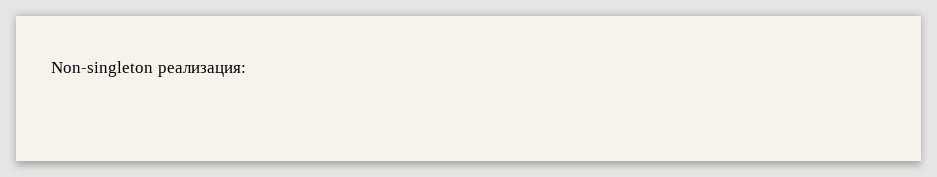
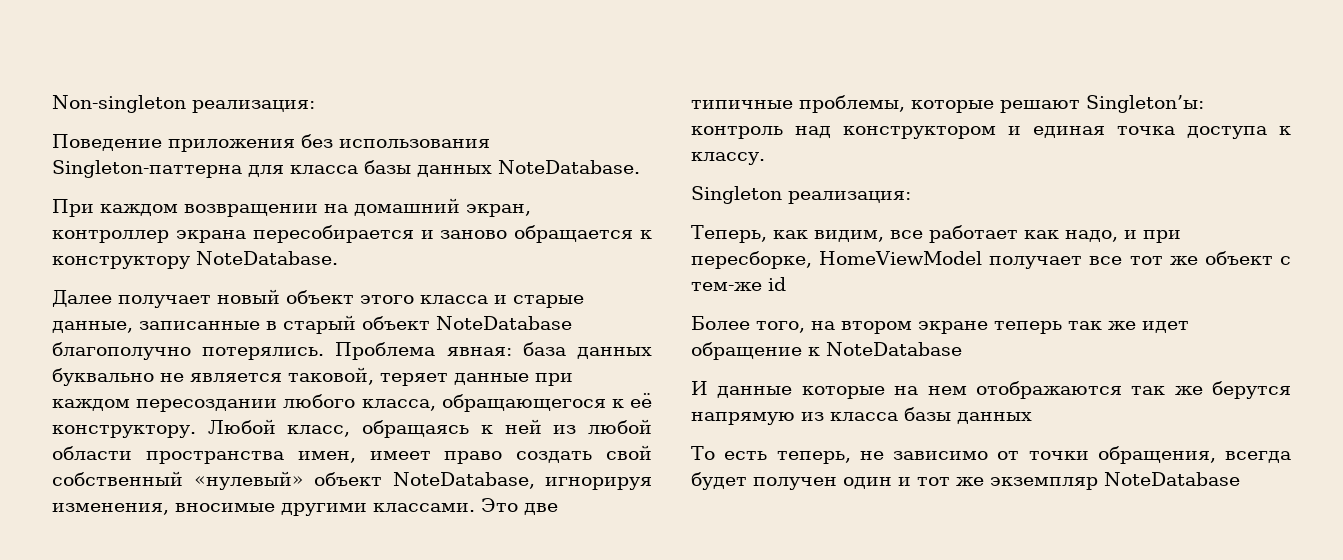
(246, 71) none -> [52,134,490,152] [52,160,640,178] [52,198,531,217] [52,225,652,243] [52,251,338,269] [52,289,584,308] [52,315,572,334] [52,342,652,360] [52,367,573,386] [52,393,652,412] [52,419,652,438] [52,445,652,464] [52,471,652,490] [52,498,558,516] [691,95,1204,113] [691,126,1291,139] [691,152,765,165] [691,186,911,204] [691,225,1181,243] [691,251,1291,269] [691,277,786,291] [691,316,1189,334] [691,342,962,360] [691,381,1291,399] [691,407,1032,425] [691,446,1291,464] [691,472,1240,490] // Поведение приложения без использования Singleton-паттерна для класса базы данных NoteDatabase. // При каждом возвращении на домашний экран, контроллер экрана пересобирается и заново обращается к конструктору NoteDatabase. // Далее получает новый объект этого класса и старые данные, записанные в старый объект NoteDatabase благополучно потерялись. Проблема явная: база данных буквально не является таковой, теряет данные при каждом пересоздании любого класса, обращающегося к её конструктору. Любой класс, обращаясь к ней из любой области пространства имен, имеет право создать свой собственный «нулевый» объект NoteDatabase, игнорируя изменения, вносимые другими классами. Это две типичные проблемы, которые решают Singleton’ы: контроль над конструктором и единая точка доступа к классу. // Singleton реализация: // Теперь, как видим, все работает как надо, и при пересборке, HomeViewModel получает все тот же объект с тем-же id // Более того, на втором экране теперь так же идет обращение к NoteDatabase // И данные которые на нем отображаются так же берутся напрямую из класса базы данных // То есть теперь, не зависимо от точки обращения, всегда будет получен один и тот же экземпляр NoteDatabase

